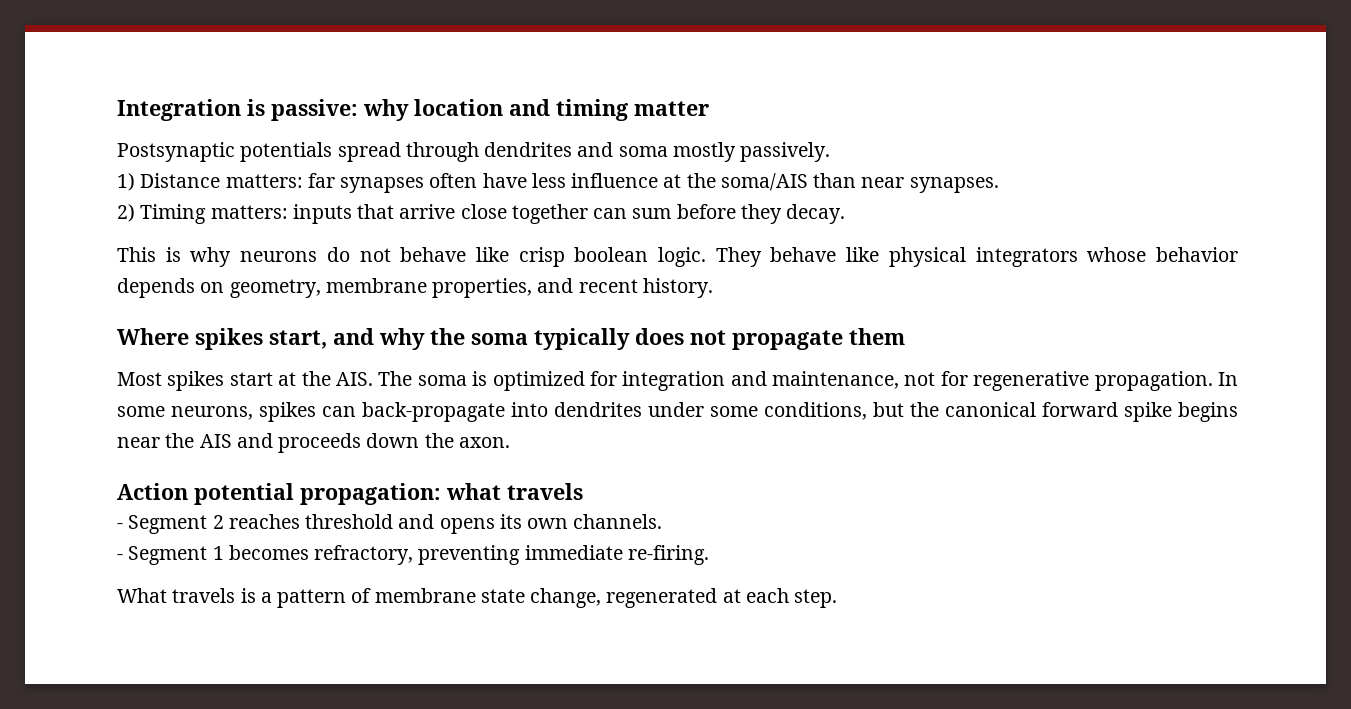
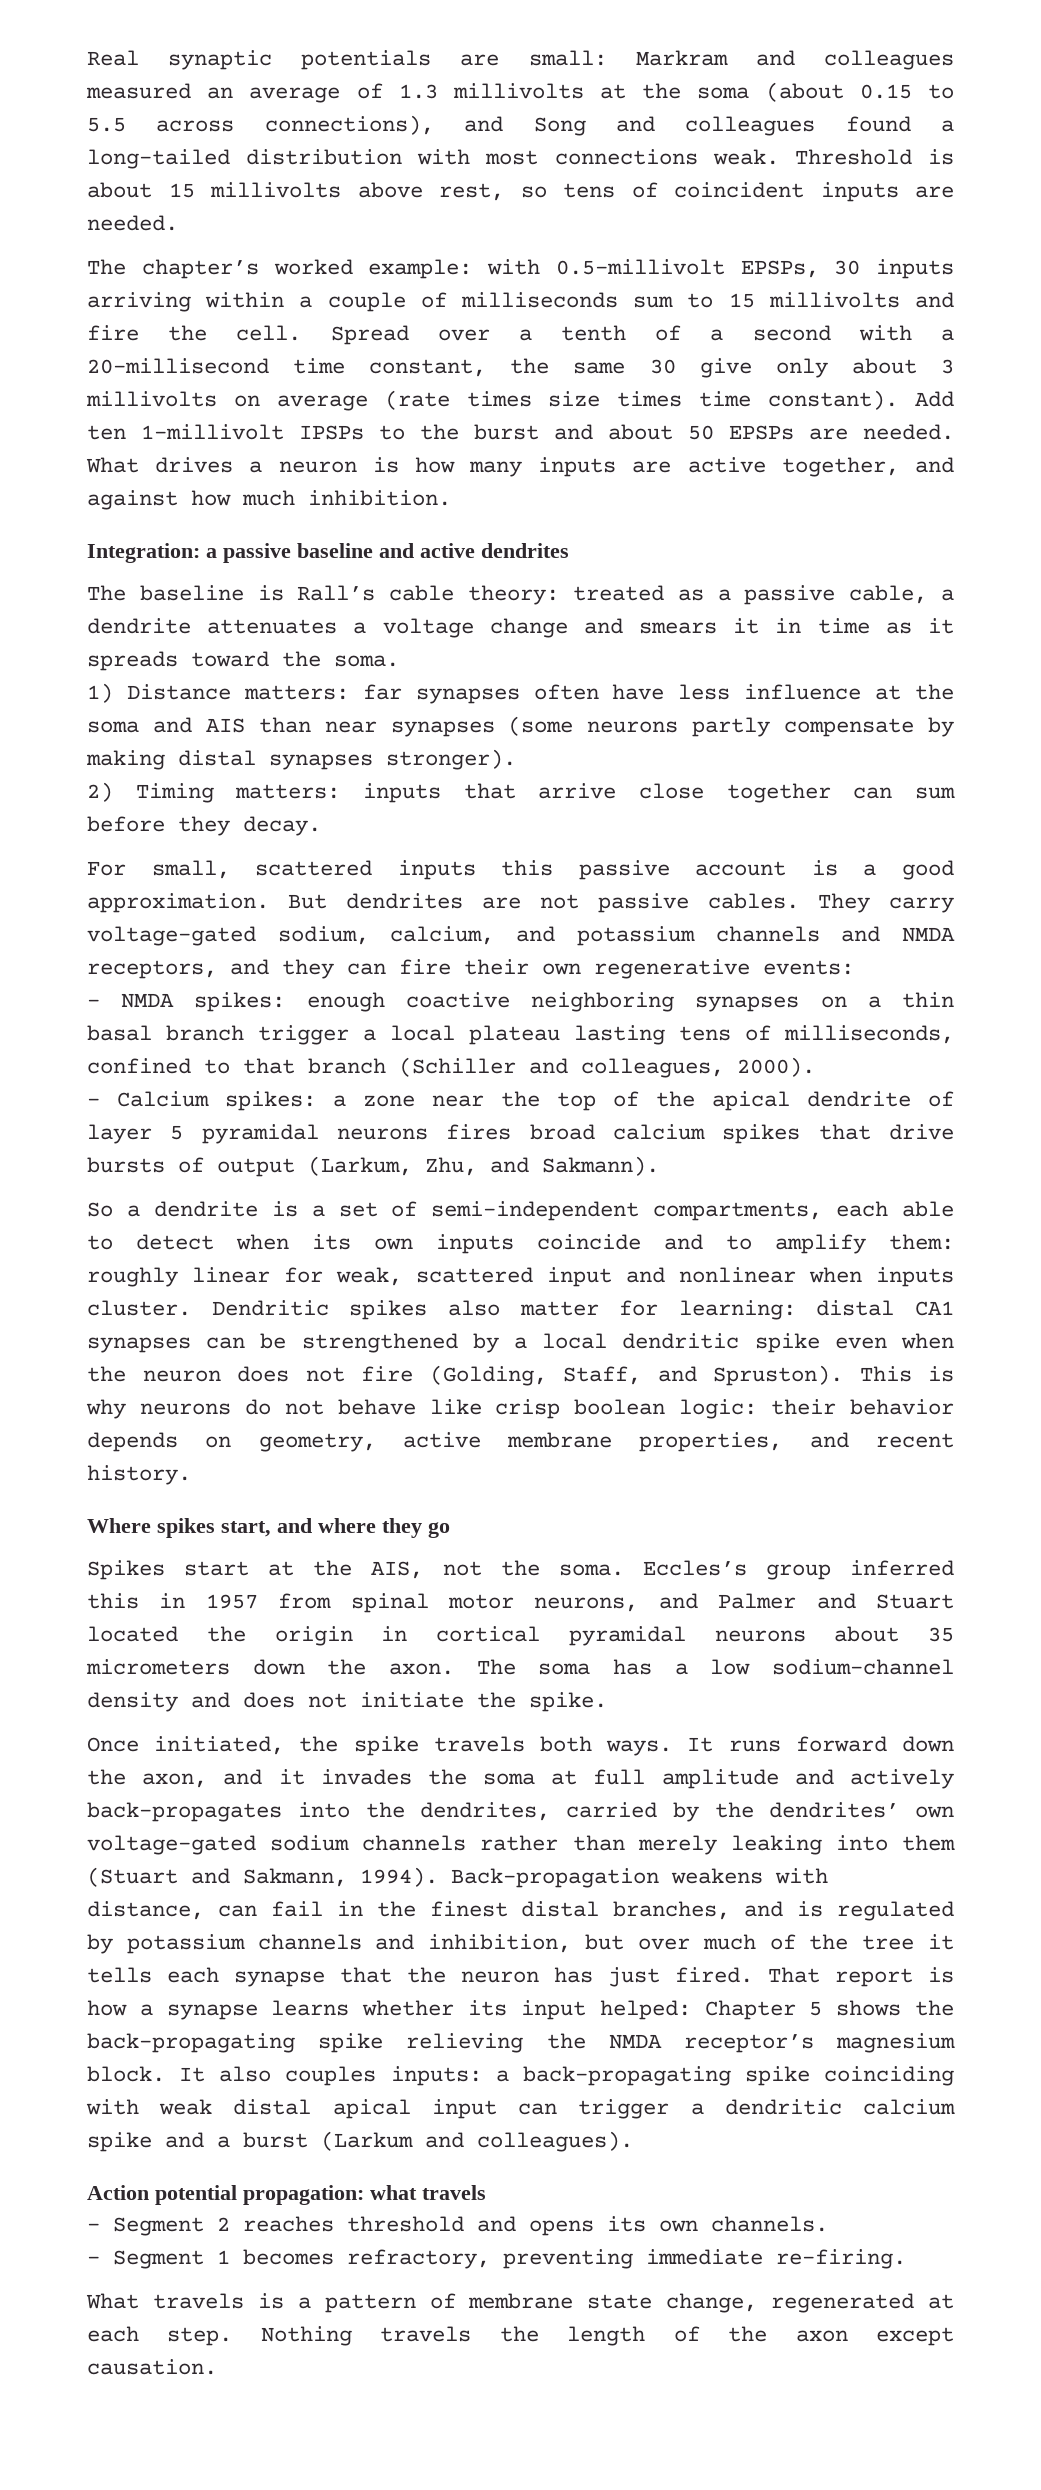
[117,99,709,121] [117,142,831,162] Integration is passive: why location and timing matter // Postsynaptic potentials spread through dendrites and soma mostly passively. -> [87,50,954,70] [86,82,954,103] [87,115,954,136] [87,149,954,169] [87,182,954,202] [87,215,178,231] [87,259,954,279] [87,292,955,312] [87,325,954,345] [87,358,954,378] [86,390,955,411] [87,424,954,440] [86,457,954,477] [87,490,451,510] [87,543,569,563] [87,585,955,605] [87,618,954,638] [87,651,399,671] Real synaptic potentials are small: Markram and colleagues measured an average of 1.3 millivolts at the soma (about 0.15 to 5.5 across connections), and Song and colleagues found a long-tailed distribution with most connections weak. Threshold is about 15 millivolts above rest, so tens of coincident inputs are needed. // The chapter’s worked example: with 0.5-millivolt EPSPs, 30 inputs arriving within a couple of milliseconds sum to 15 millivolts and fire the cell. Spread over a tenth of a second with a 20-millisecond time constant, the same 30 give only about 3 millivolts on average (rate times size times time constant). Add ten 1-millivolt IPSPs to the burst and about 50 EPSPs are needed. What drives a neuron is how many inputs are active together, and against how much inhibition. // Integration: a passive baseline and active dendrites // The baseline is Rall’s cable theory: treated as a passive cable, a dendrite attenuates a voltage change and smears it in time as it spreads toward the soma.
[720,173,999,193] soma/AIS than near synapses. -> [87,716,954,737] [86,749,516,770] soma and AIS than near synapses (some neurons partly compensate by making distal synapses stronger).
(846, 214) none -> [87,860,954,880] [87,893,954,913] [87,926,955,946] [87,959,854,979] [87,992,954,1012] [87,1025,954,1045] [87,1057,815,1078] [87,1091,954,1111] [87,1124,955,1144] [87,1156,659,1177] [87,1201,954,1221] [87,1234,954,1254] [87,1267,954,1287] [87,1300,954,1320] [87,1333,955,1353] [87,1365,843,1386] For small, scattered inputs this passive account is a good approximation. But dendrites are not passive cables. They carry voltage-gated sodium, calcium, and potassium channels and NMDA receptors, and they can fire their own regenerative events: // - NMDA spikes: enough coactive neighboring synapses on a thin basal branch trigger a local plateau lasting tens of milliseconds, confined to that branch (Schiller and colleagues, 2000). // - Calcium spikes: a zone near the top of the apical dendrite of layer 5 pyramidal neurons fires broad calcium spikes that drive bursts of output (Larkum, Zhu, and Sakmann). // So a dendrite is a set of semi-independent compartments, each able to detect when its own inputs coincide and to amplify them: roughly linear for weak, scattered input and nonlinear when inputs cluster. Dendritic spikes also matter for learning: distal CA1 synapses can be strengthened by a local dendritic spike even when the neuron does not fire (Golding, Staff, and Spruston).
[658,247,1147,267] logic. They behave like physical integrators whose -> [679,1399,837,1419] logic: their
(321, 288) none -> [402,1432,481,1448] active
[379,328,905,350] [117,371,1239,391] [117,402,1238,422] [117,433,510,453] why the soma typically does not propagate them // Most spikes start at the AIS. The soma is optimized for integration and maintenance, not for regenerative propagation. In some neurons, spikes can back-propagate into dendrites under some conditions, but the canonical forward spike begins near the AIS and proceeds down the axon. -> [318,1518,450,1538] [87,1560,955,1580] [87,1593,954,1613] [87,1626,954,1646] [86,1659,954,1675] [87,1692,607,1712] [87,1736,955,1756] [87,1769,954,1789] [87,1802,954,1822] [87,1835,955,1855] [87,1867,828,1888] [87,1901,954,1921] [87,1934,955,1954] [87,1967,954,1987] [87,2000,955,2020] [87,2033,955,2053] [87,2066,954,2086] [86,2099,955,2119] [87,2131,633,2152] where they go // Spikes start at the AIS, not the soma. Eccles’s group inferred this in 1957 from spinal motor neurons, and Palmer and Stuart located the origin in cortical pyramidal neurons about 35 micrometers down the axon. The soma has a low sodium-channel density and does not initiate the spike. // Once initiated, the spike travels both ways. It runs forward down the axon, and it invades the soma at full amplitude and actively back-propagates into the dendrites, carried by the dendrites’ own voltage-gated sodium channels rather than merely leaking into them (Stuart and Sakmann, 1994). Back-propagation weakens with distance, can fail in the finest distal branches, and is regulated by potassium channels and inhibition, but over much of the tree it tells each synapse that the neuron has just fired. That report is how a synapse learns whether its input helped: Chapter 5 shows the back-propagating spike relieving the NMDA receptor’s magnesium block. It also couples inputs: a back-propagating spike coinciding with weak distal apical input can trigger a dendritic calcium spike and a burst (Larkum and colleagues).
(838, 598) none -> [260,2326,955,2346] [87,2359,217,2375] Nothing travels the length of the axon except causation.

